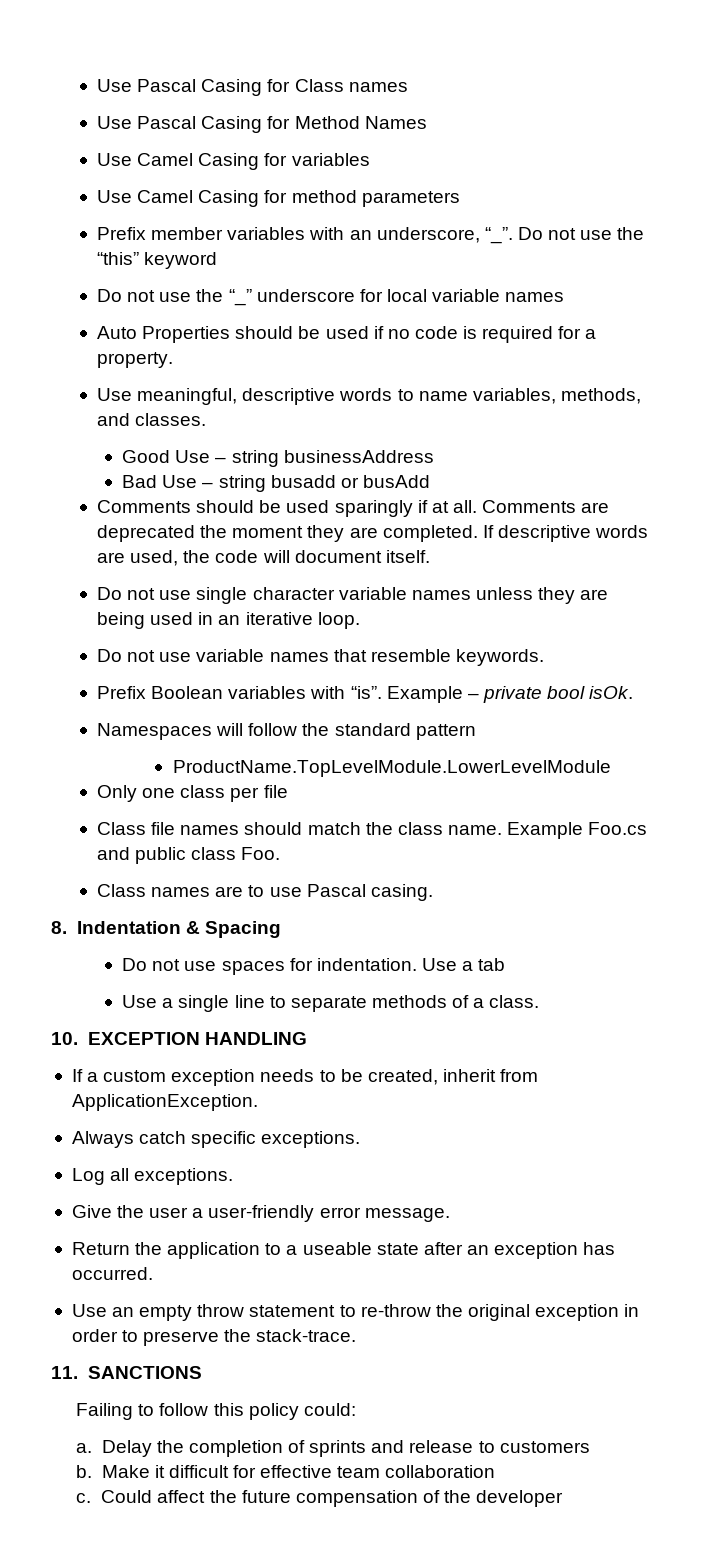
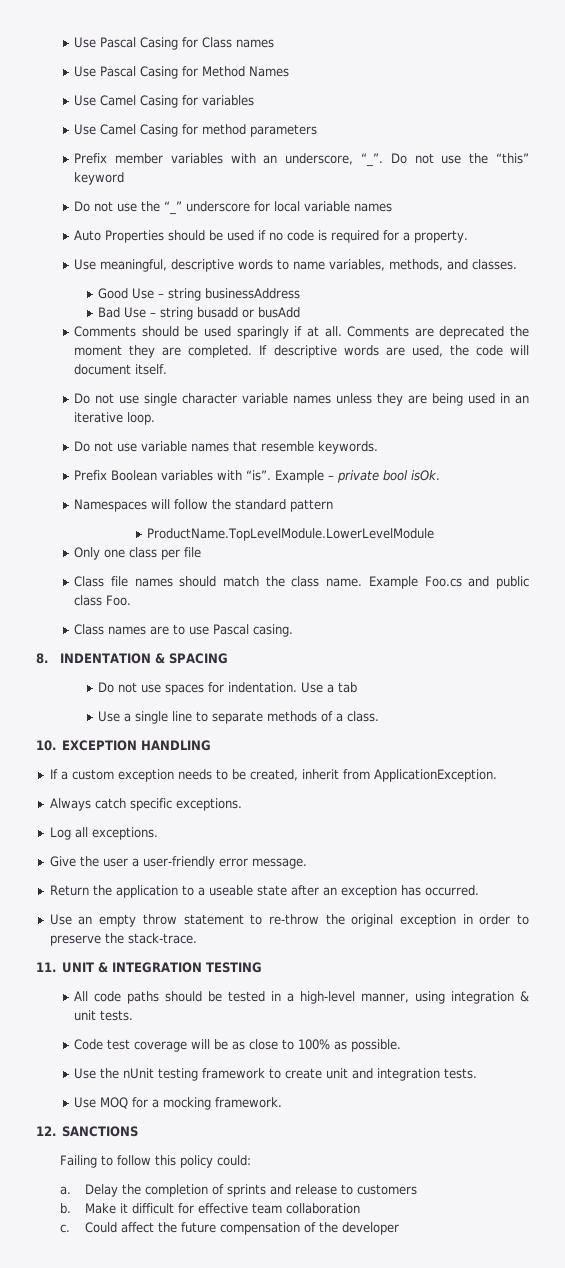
[76,921,281,938] Indentation & Spacing -> [60,653,229,664] INDENTATION & SPACING
(78, 1372) none -> [62,962,263,973] [74,991,530,1004] [74,1010,134,1021] [74,1039,402,1052] [74,1068,478,1081] [74,1097,283,1110] [36,1126,56,1136] UNIT & INTEGRATION TESTING // All code paths should be tested in a high-level manner, using integration & unit tests. // Code test coverage will be as close to 100% as possible. // Use the nUnit testing framework to create unit and integration tests. // Use MOQ for a mocking framework. // 12.

